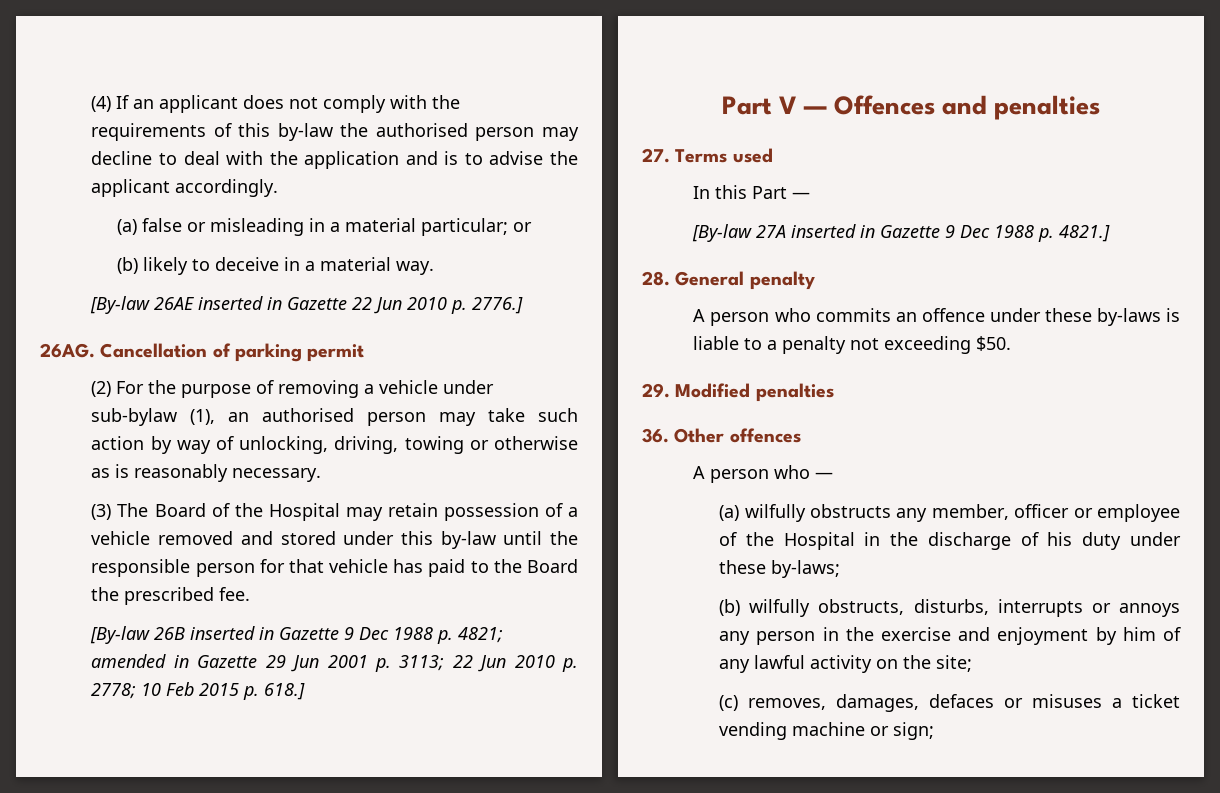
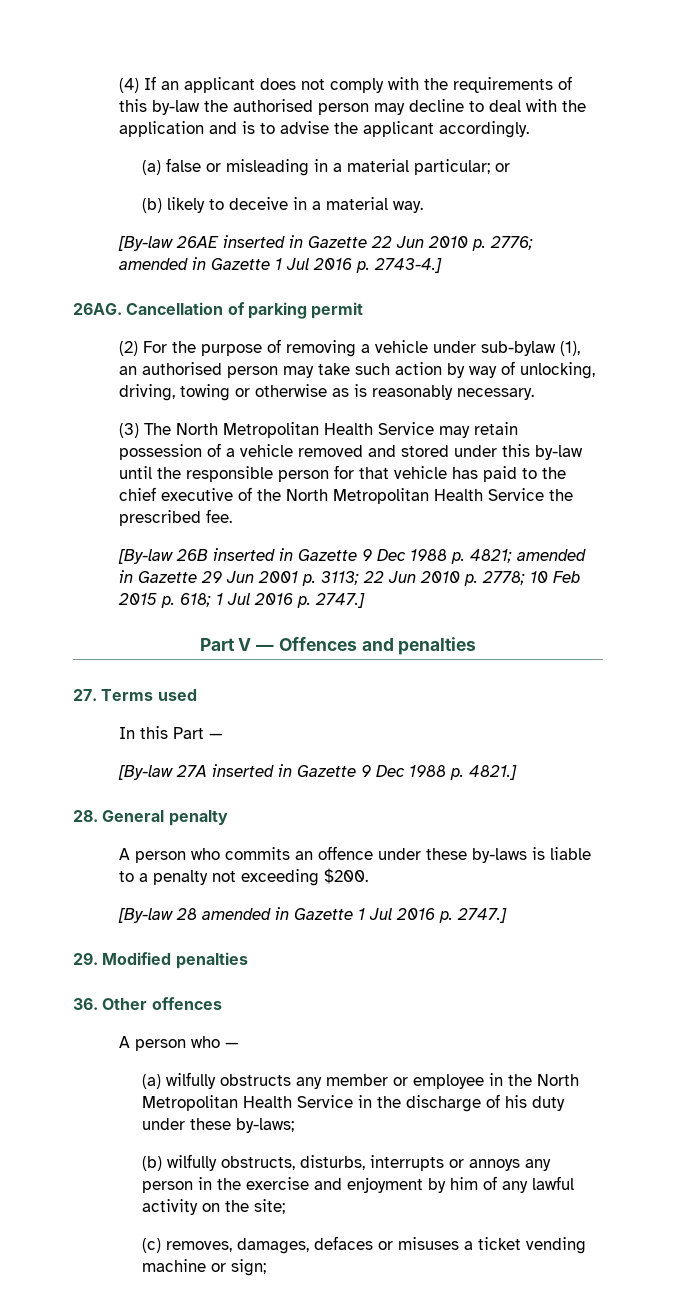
[472,297,524,314] 2776.] -> [490,236,534,250] [119,257,443,273] 2776; amended in Gazette 1 Jul 2016 p. 2743-4.]
[154,503,340,521] Board of the Hospital -> [176,422,435,438] North Metropolitan Health Service
[527,559,579,573] Board -> [119,487,545,504] chief executive of the North Metropolitan Health Service
[264,683,306,700] 618.] -> [180,593,366,608] 618; 1 Jul 2016 p. 2747.]
[976,336,1012,351] $50. -> [324,868,369,884] [118,907,508,923] $200. // [By-law 28 amended in Gazette 1 Jul 2016 p. 2747.]
[931,504,1180,522] [719,532,855,550] member, officer or employee of the Hospital -> [326,1073,580,1089] [142,1095,354,1111] member or employee in the North Metropolitan Health Service

